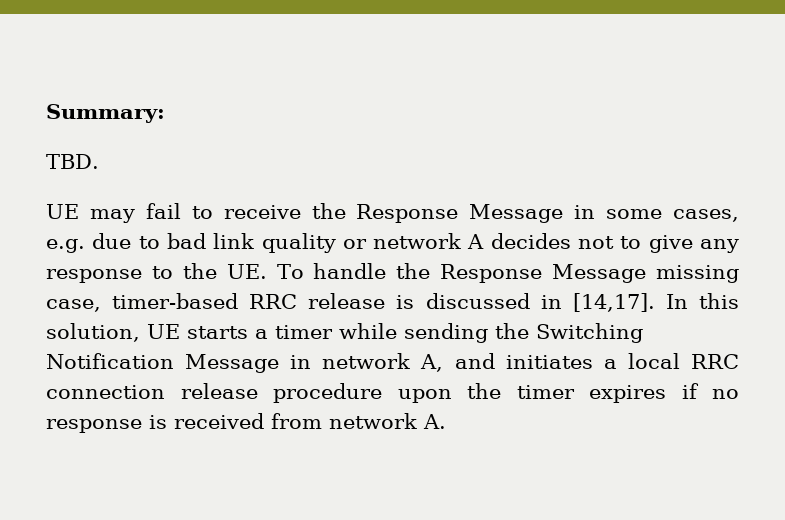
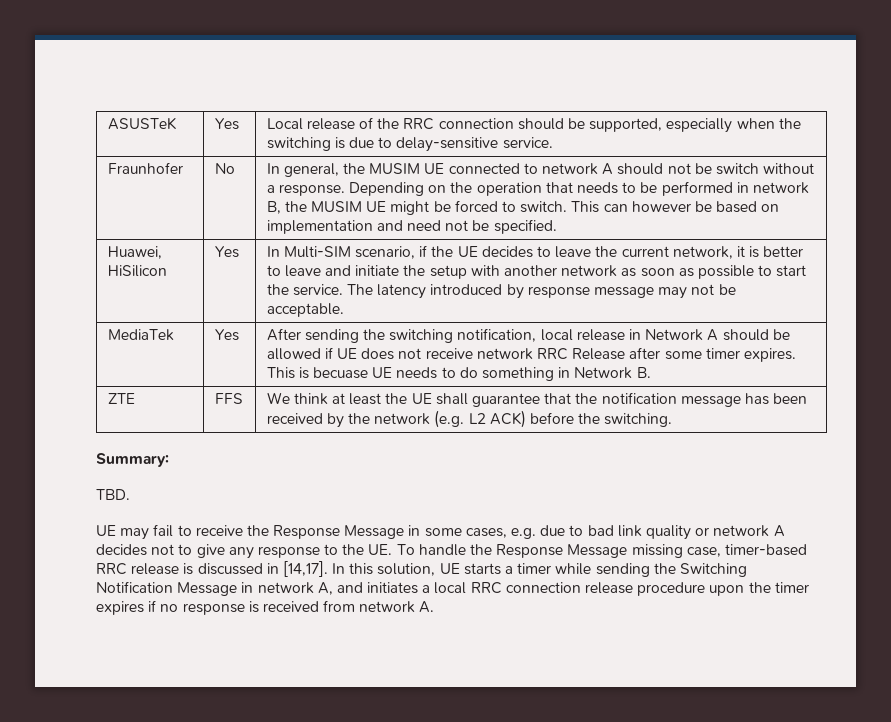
(46, 113) none -> [107,117,177,130] [214,118,239,130] [266,117,801,133] [266,137,553,152] [107,162,183,174] [214,163,235,174] [266,163,815,177] [266,181,809,196] [266,200,780,215] [266,219,557,234] [107,246,162,259] [107,265,167,277] [214,246,239,258] [266,245,804,259] [266,265,807,279] [266,284,736,299] [266,303,344,317] [107,329,174,341] [214,329,239,341] [266,328,790,343] [266,347,796,362] [266,367,651,381] [107,393,135,404] [214,393,243,404] [266,392,808,407] [266,410,673,428] ASUSTeK | Yes | Local release of the RRC connection should be supported, especially when the switching is due to delay-sensitive service. // Fraunhofer | No | In general, the MUSIM UE connected to network A should not be switch without a response. Depending on the operation that needs to be performed in network B, the MUSIM UE might be forced to switch. This can however be based on implementation and need not be specified. // Huawei, HiSilicon | Yes | In Multi-SIM scenario, if the UE decides to leave the current network, it is better to leave and initiate the setup with another network as soon as possible to start the service. The latency introduced by response message may not be acceptable. // MediaTek | Yes | After sending the switching notification, local release in Network A should be allowed if UE does not receive network RRC Release after some timer expires. This is becuase UE needs to do something in Network B. // ZTE | FFS | We think at least the UE shall guarantee that the notification message has been received by the network (e.g. L2 ACK) before the switching. //

